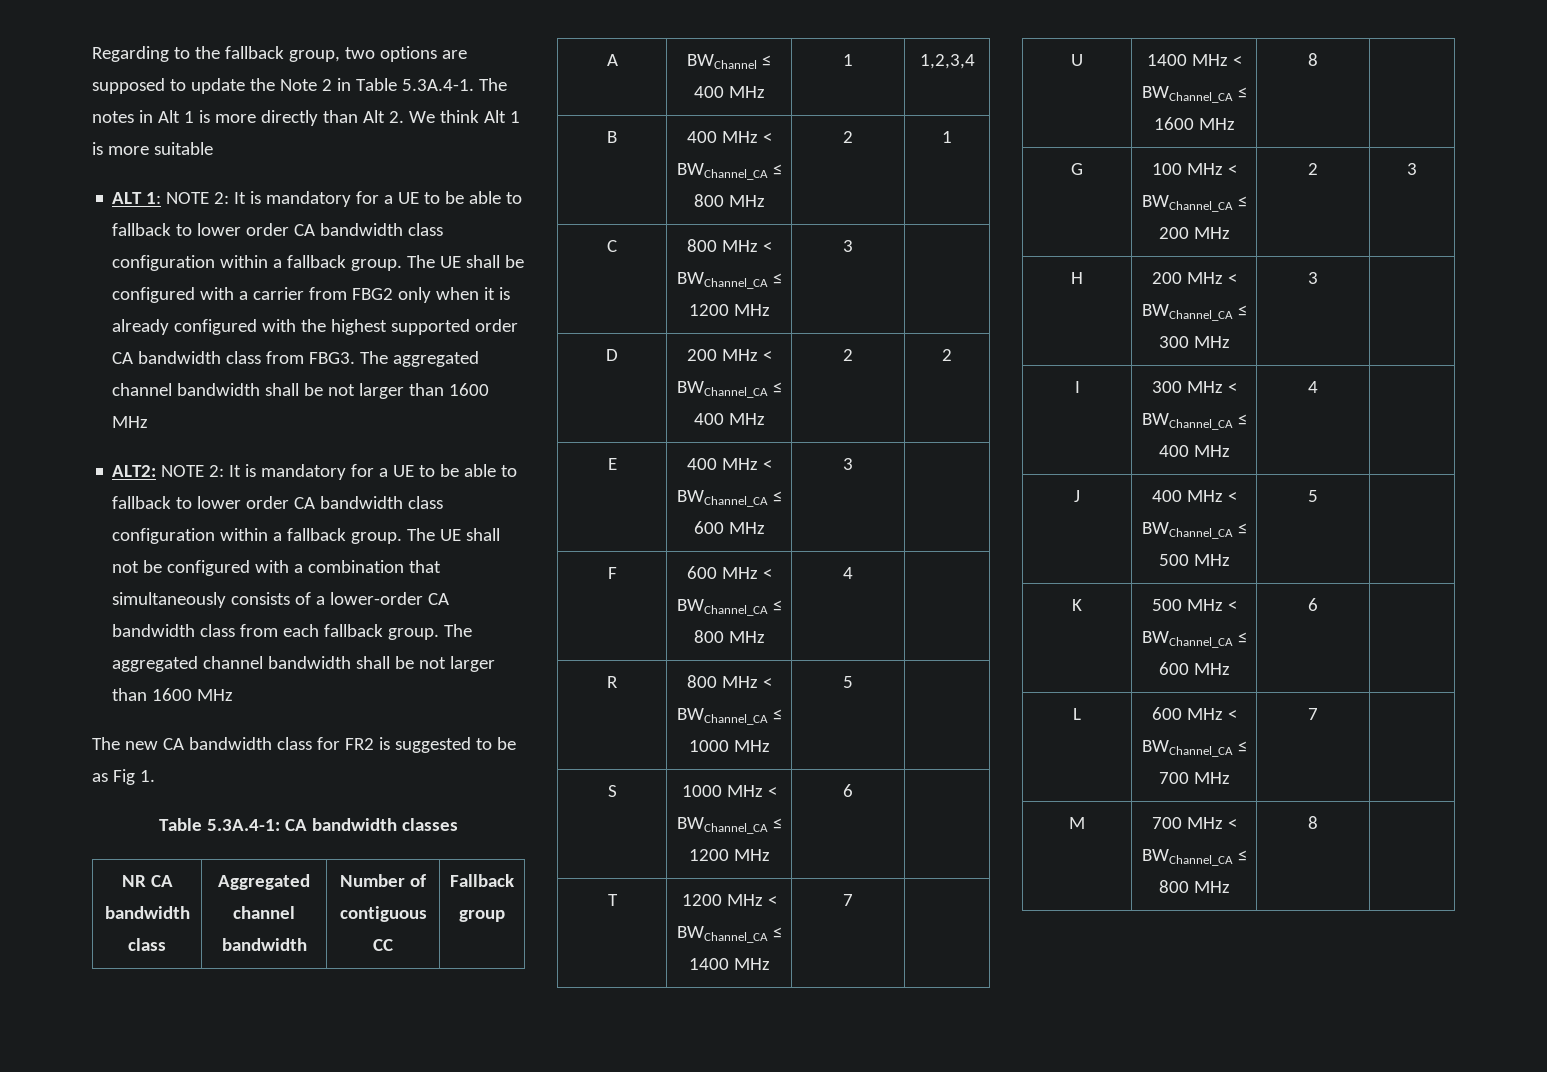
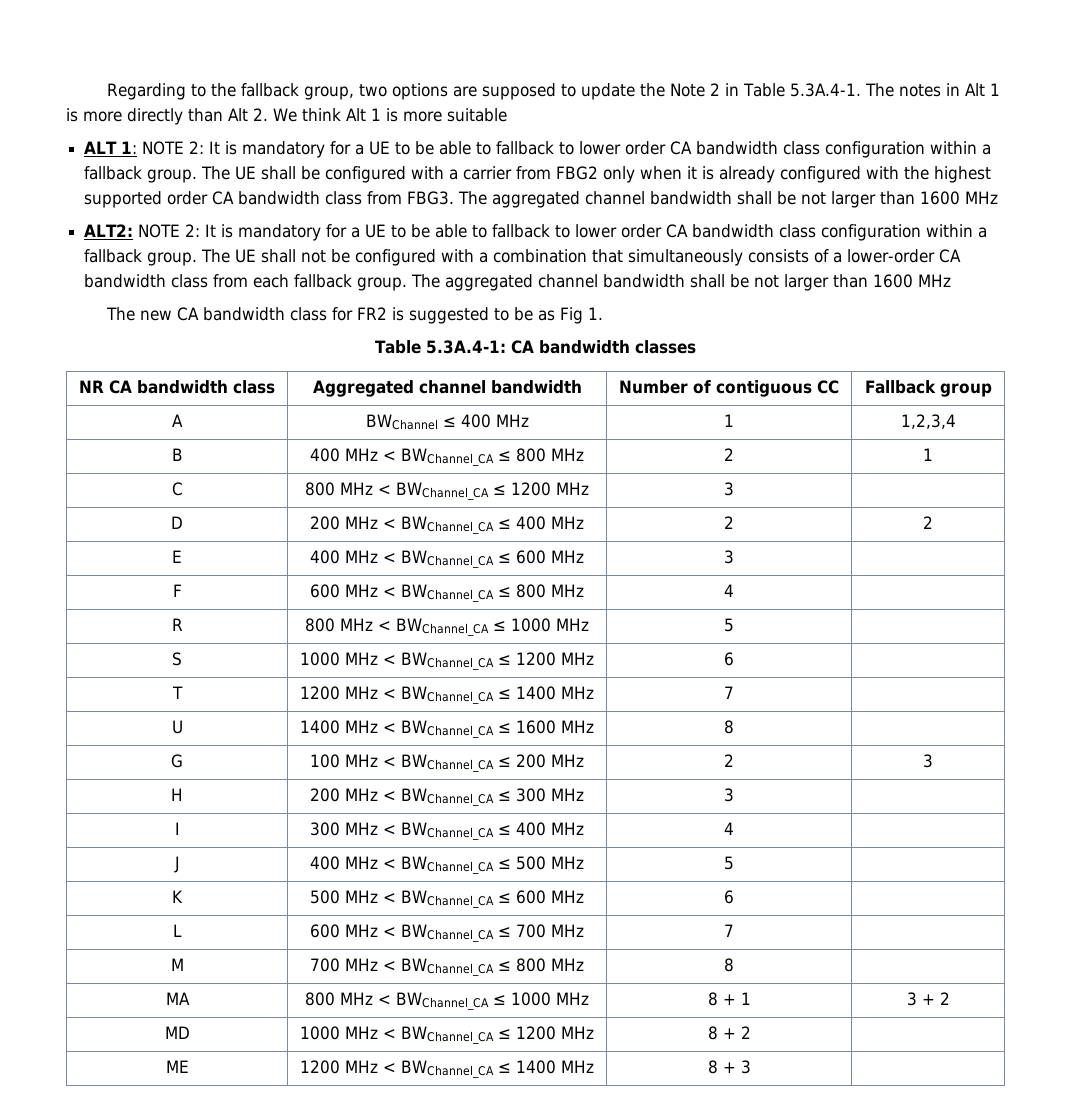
(1318, 822) none -> [165,992,190,1005] [305,992,589,1010] [707,992,751,1006] [906,992,950,1006] [164,1026,190,1039] [300,1026,594,1044] [707,1026,751,1040] [165,1060,189,1073] [300,1060,594,1078] [707,1060,751,1074] // MA | 800 MHz < BWChannel_CA ≤ 1000 MHz | 8 + 1 | 3 + 2 // MD | 1000 MHz < BWChannel_CA ≤ 1200 MHz | 8 + 2 | // ME | 1200 MHz < BWChannel_CA ≤ 1400 MHz | 8 + 3 |

